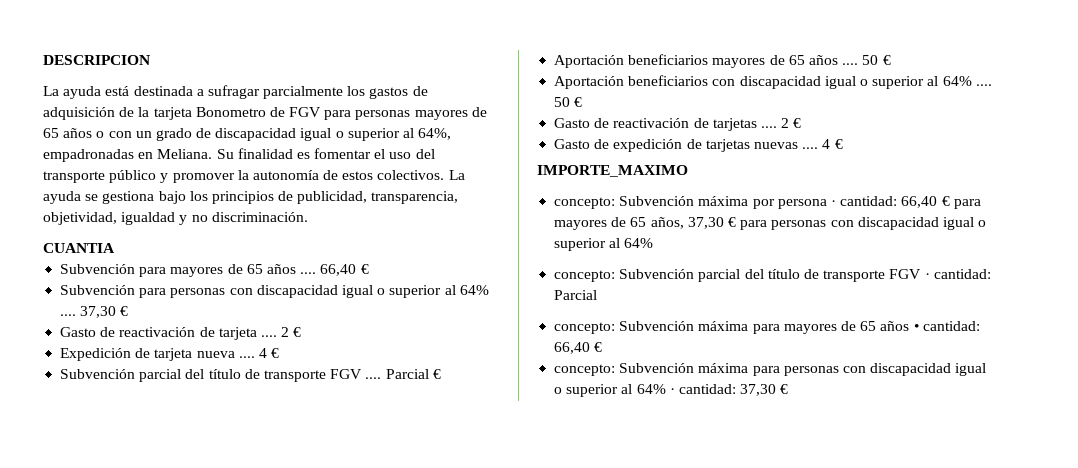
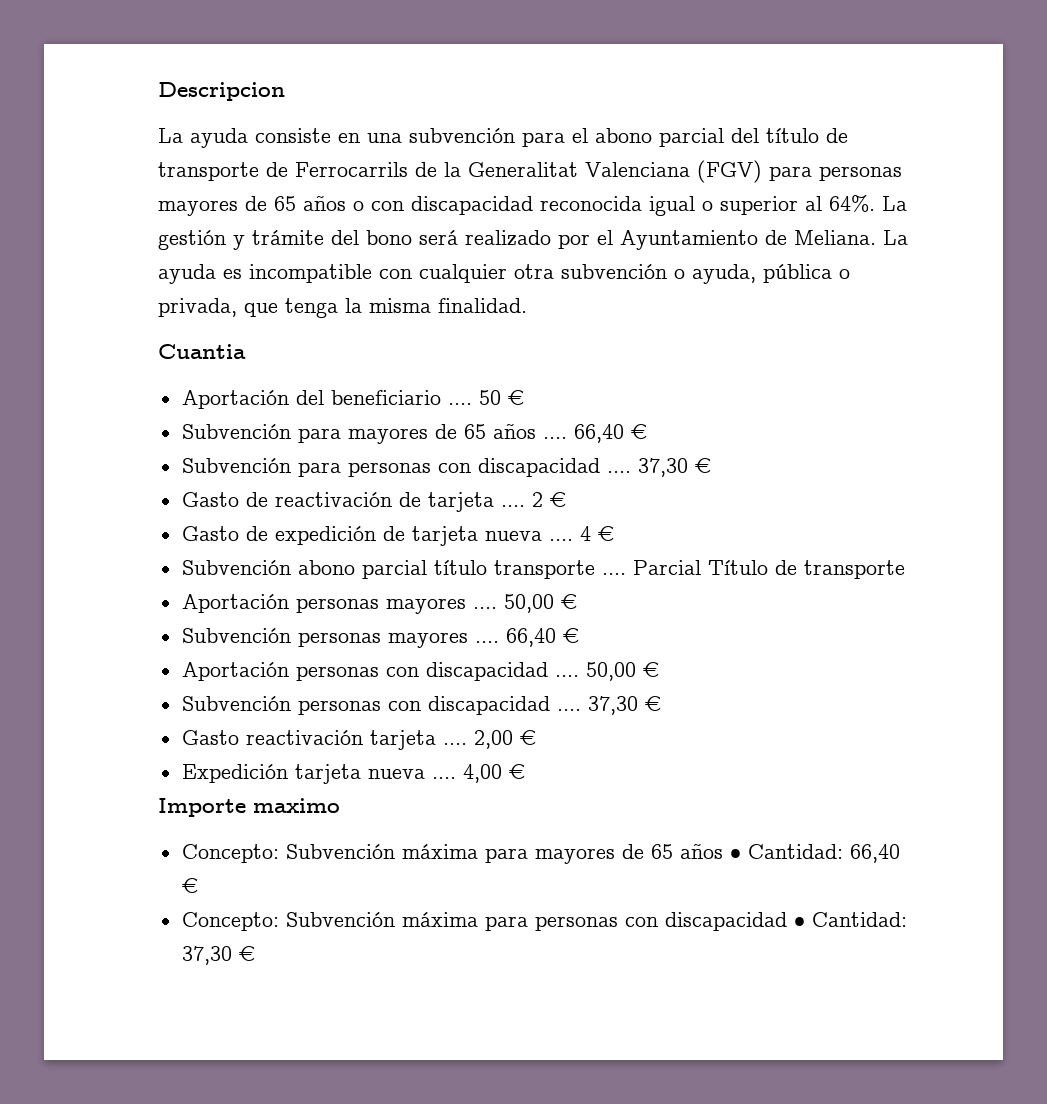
[43,55,150,65] [43,85,428,99] [43,107,322,120] DESCRIPCION // La ayuda está destinada a sufragar parcialmente los gastos de adquisición de la tarjeta Bonometro de FGV -> [158,82,285,101] [158,128,848,148] [158,160,762,183] Descripcion // La ayuda consiste en una subvención para el abono parcial del título de transporte de Ferrocarrils de la Generalitat Valenciana (FGV)
[135,128,452,141] [43,148,435,162] [43,170,465,183] [43,191,459,204] [43,212,308,225] [43,243,115,253] un grado de discapacidad igual o superior al 64%, empadronadas en Meliana. Su finalidad es fomentar el uso del transporte público y promover la autonomía de estos colectivos. La ayuda se gestiona bajo los principios de publicidad, transparencia, objetividad, igualdad y no discriminación. // CUANTIA -> [411,194,907,216] [158,230,908,250] [158,264,850,284] [158,298,527,318] [158,344,246,359] [181,390,524,409] discapacidad reconocida igual o superior al 64%. La gestión y trámite del bono será realizado por el Ayuntamiento de Meliana. La ayuda es incompatible con cualquier otra subvención o ayuda, pública o privada, que tenga la misma finalidad. // Cuantia // Aportación del beneficiario .... 50 €
[341,285,489,298] igual o superior al 64% -> (600, 467) none
[60,348,132,361] Expedición -> [181,526,376,545] Gasto de expedición
[139,369,441,382] [554,54,891,68] [554,75,992,89] [554,97,583,107] [554,118,802,131] [554,139,843,152] [537,165,688,177] [554,196,981,209] [554,217,987,230] [554,238,654,251] [554,269,991,282] [554,290,598,300] [554,322,616,334] parcial del título de transporte FGV .... Parcial € // Aportación beneficiarios mayores de 65 años .... 50 € // Aportación beneficiarios con discapacidad igual o superior al 64% .... 50 € // Gasto de reactivación de tarjetas .... 2 € // Gasto de expedición de tarjetas nuevas .... 4 € // IMPORTE_MAXIMO // concepto: Subvención máxima por persona · cantidad: 66,40 € para mayores de 65 años, 37,30 € para personas con discapacidad igual o superior al 64% // concepto: Subvención parcial del título de transporte FGV · cantidad: Parcial // concepto: -> [297,560,905,579] [181,594,577,614] [181,628,579,648] [181,662,659,681] [181,696,661,715] [181,730,536,750] [181,764,525,784] [158,798,340,817] [181,844,279,863] abono parcial título transporte .... Parcial Título de transporte // Aportación personas mayores .... 50,00 € // Subvención personas mayores .... 66,40 € // Aportación personas con discapacidad .... 50,00 € // Subvención personas con discapacidad .... 37,30 € // Gasto reactivación tarjeta .... 2,00 € // Expedición tarjeta nueva .... 4,00 € // Importe maximo // Concepto:
[922,321,980,331] [554,342,603,354] [554,364,616,376] cantidad: 66,40 € // concepto: -> [747,844,900,863] [181,878,198,893] [181,912,279,931] Cantidad: 66,40 € // Concepto:
[955,363,987,376] [554,384,736,397] igual o superior al 64% · cantidad: -> [793,912,907,927] • Cantidad:

